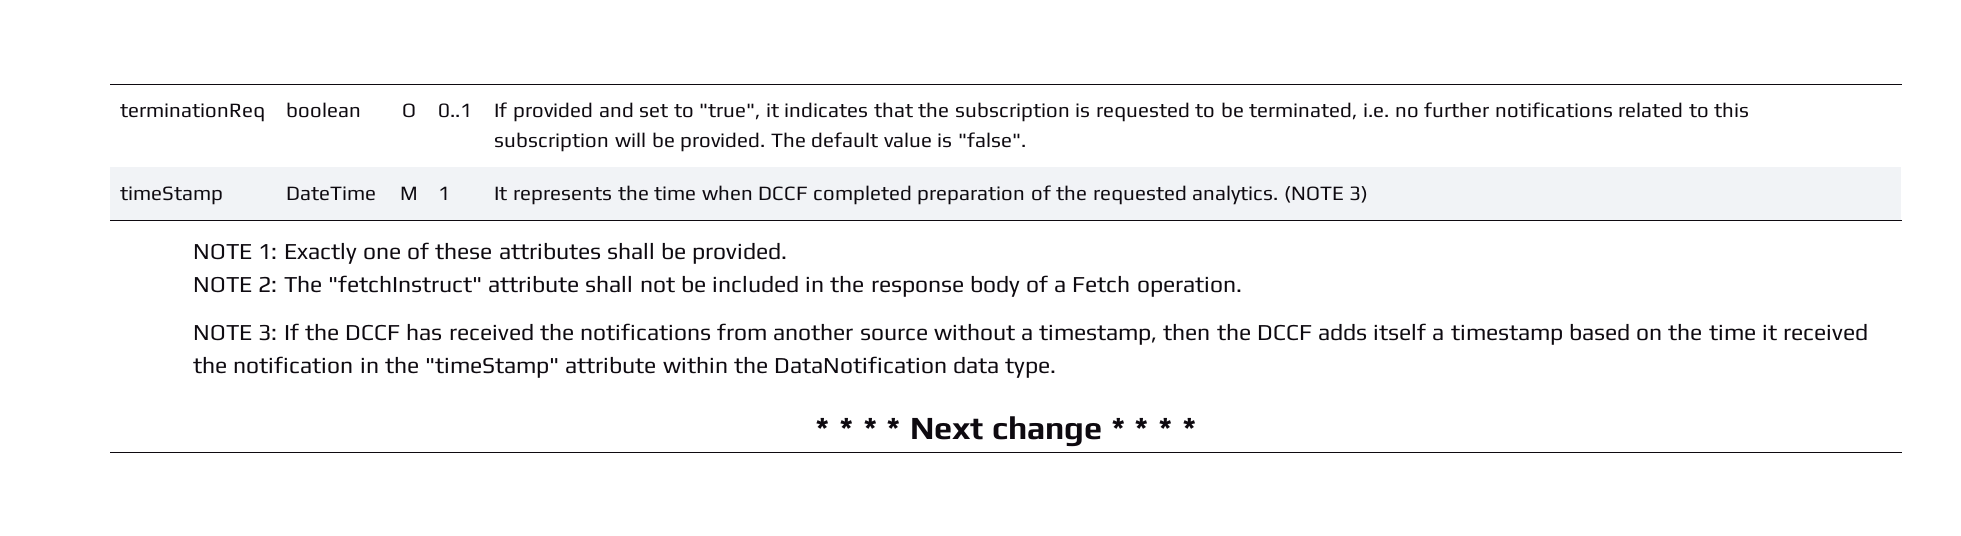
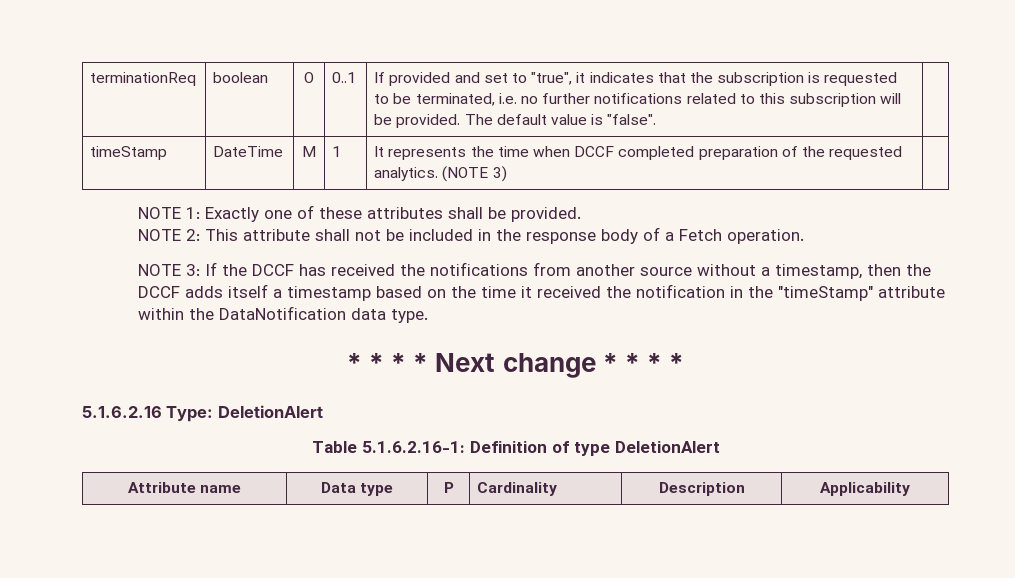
[283,275,482,293] The "fetchInstruct" -> [204,229,238,241] This
(1197, 428) none -> [82,405,323,422] [311,441,720,456] [127,482,242,493] [320,482,394,496] [443,482,454,493] [477,482,558,496] [658,482,745,496] [820,482,910,496] // 5.1.6.2.16 Type: DeletionAlert // Table 5.1.6.2.16-1: Definition of type DeletionAlert // Attribute name | Data type | P | Cardinality | Description | Applicability

